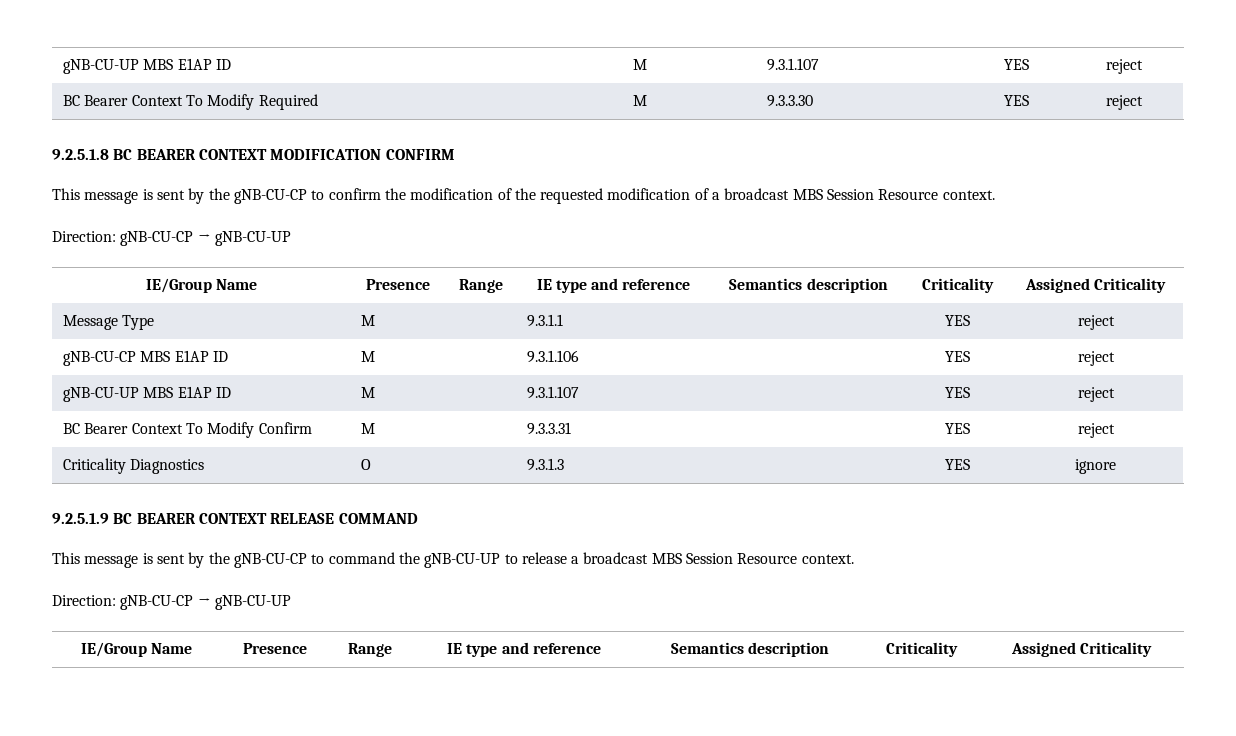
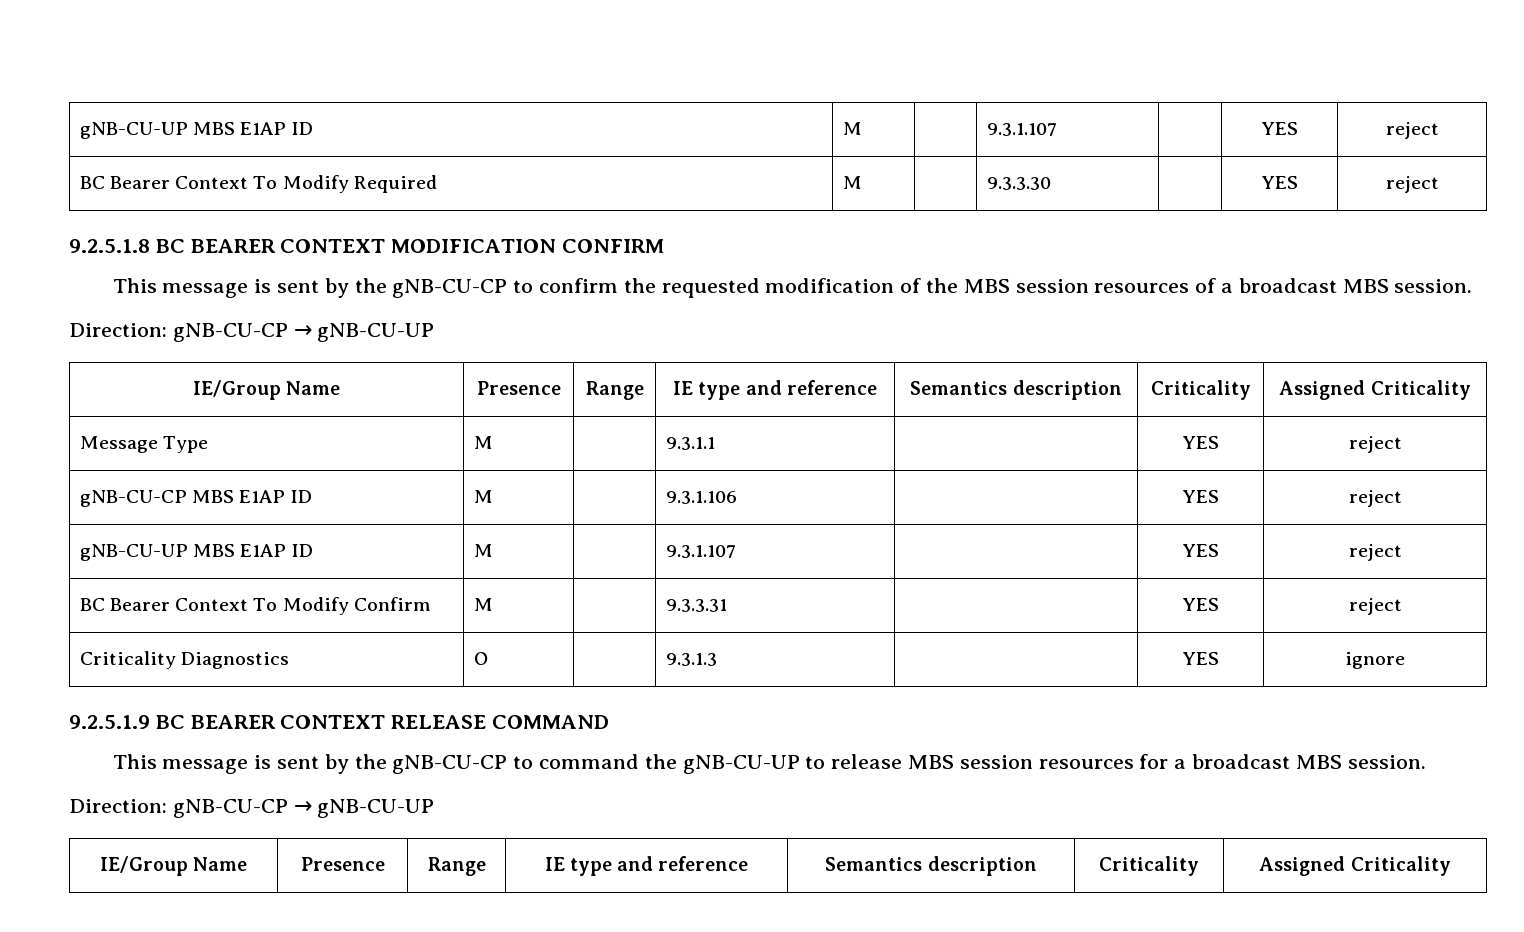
(406, 194) none -> [661,278,760,298] requested
[540,188,691,204] requested modification -> [963,279,1190,293] MBS session resources
[827,189,995,200] Session Resource context. -> [1394,279,1473,293] session.
[571,552,854,564] a broadcast MBS Session Resource context. -> [908,754,1426,769] MBS session resources for a broadcast MBS session.

